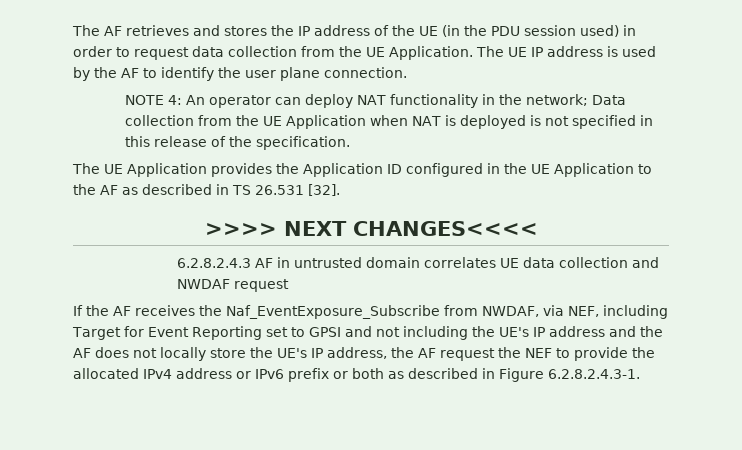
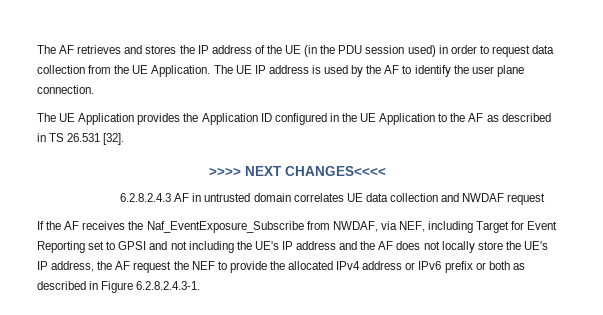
[125,94,627,108] [125,115,654,129] [125,136,351,150] // NOTE 4: An operator can deploy NAT functionality in the network; Data collection from the UE Application when NAT is deployed is not specified in this release of the specification. -> (94, 89) none

